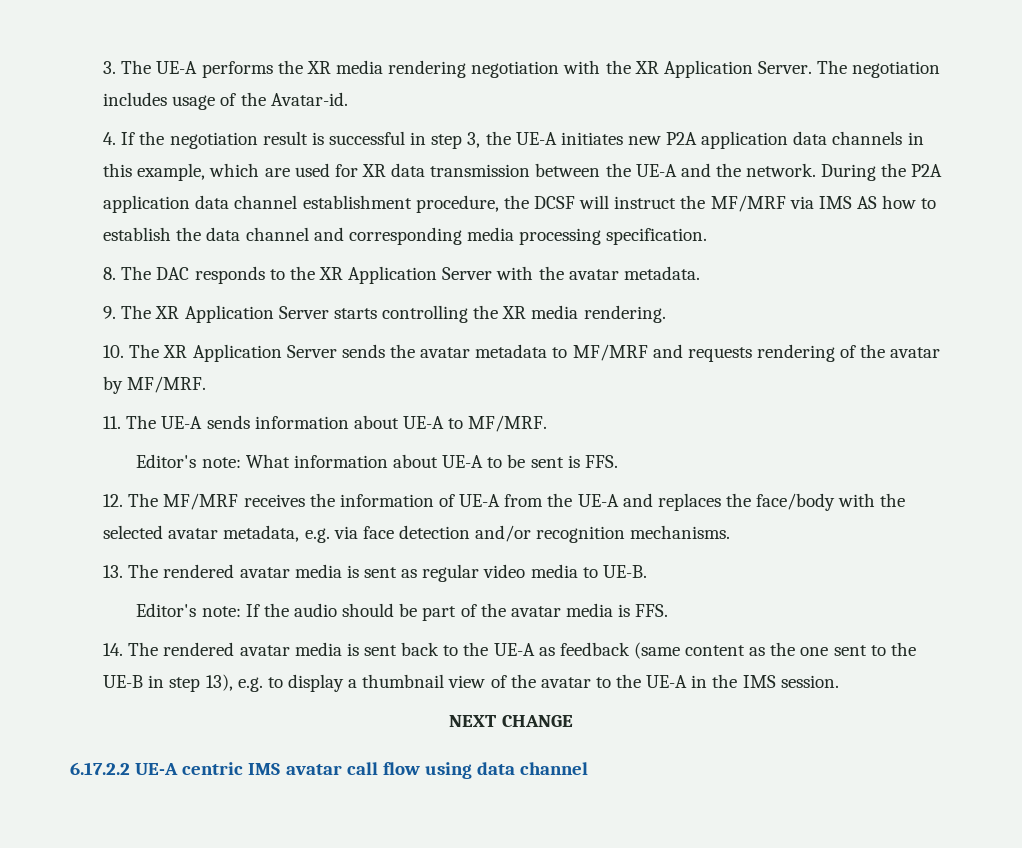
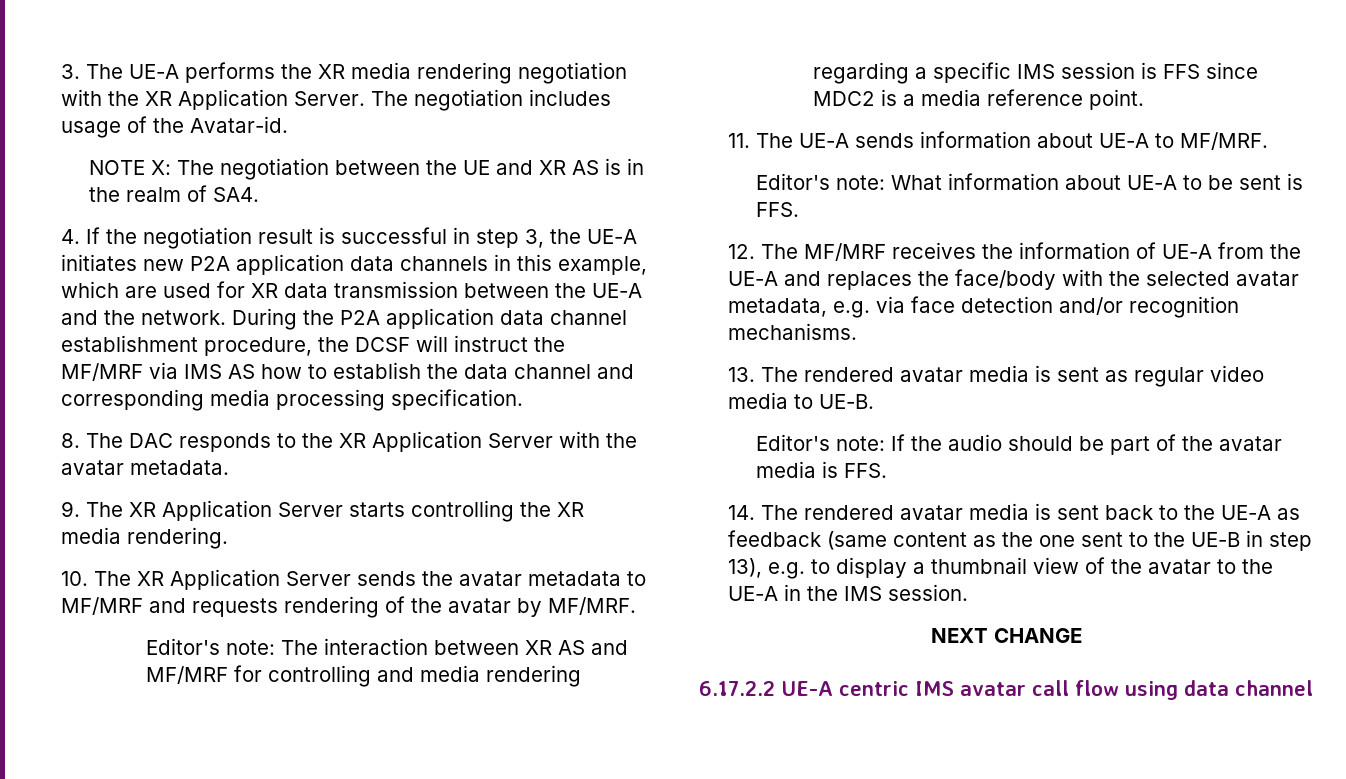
(348, 99) none -> [89,158,645,180] [89,185,260,202] // NOTE X: The negotiation between the UE and XR AS is in the realm of SA4.
(207, 384) none -> [146,638,629,655] [146,665,582,687] [813,62,1259,84] [813,89,1145,110] // Editor's note: The interaction between XR AS and MF/MRF for controlling and media rendering regarding a specific IMS session is FFS since MDC2 is a media reference point.

